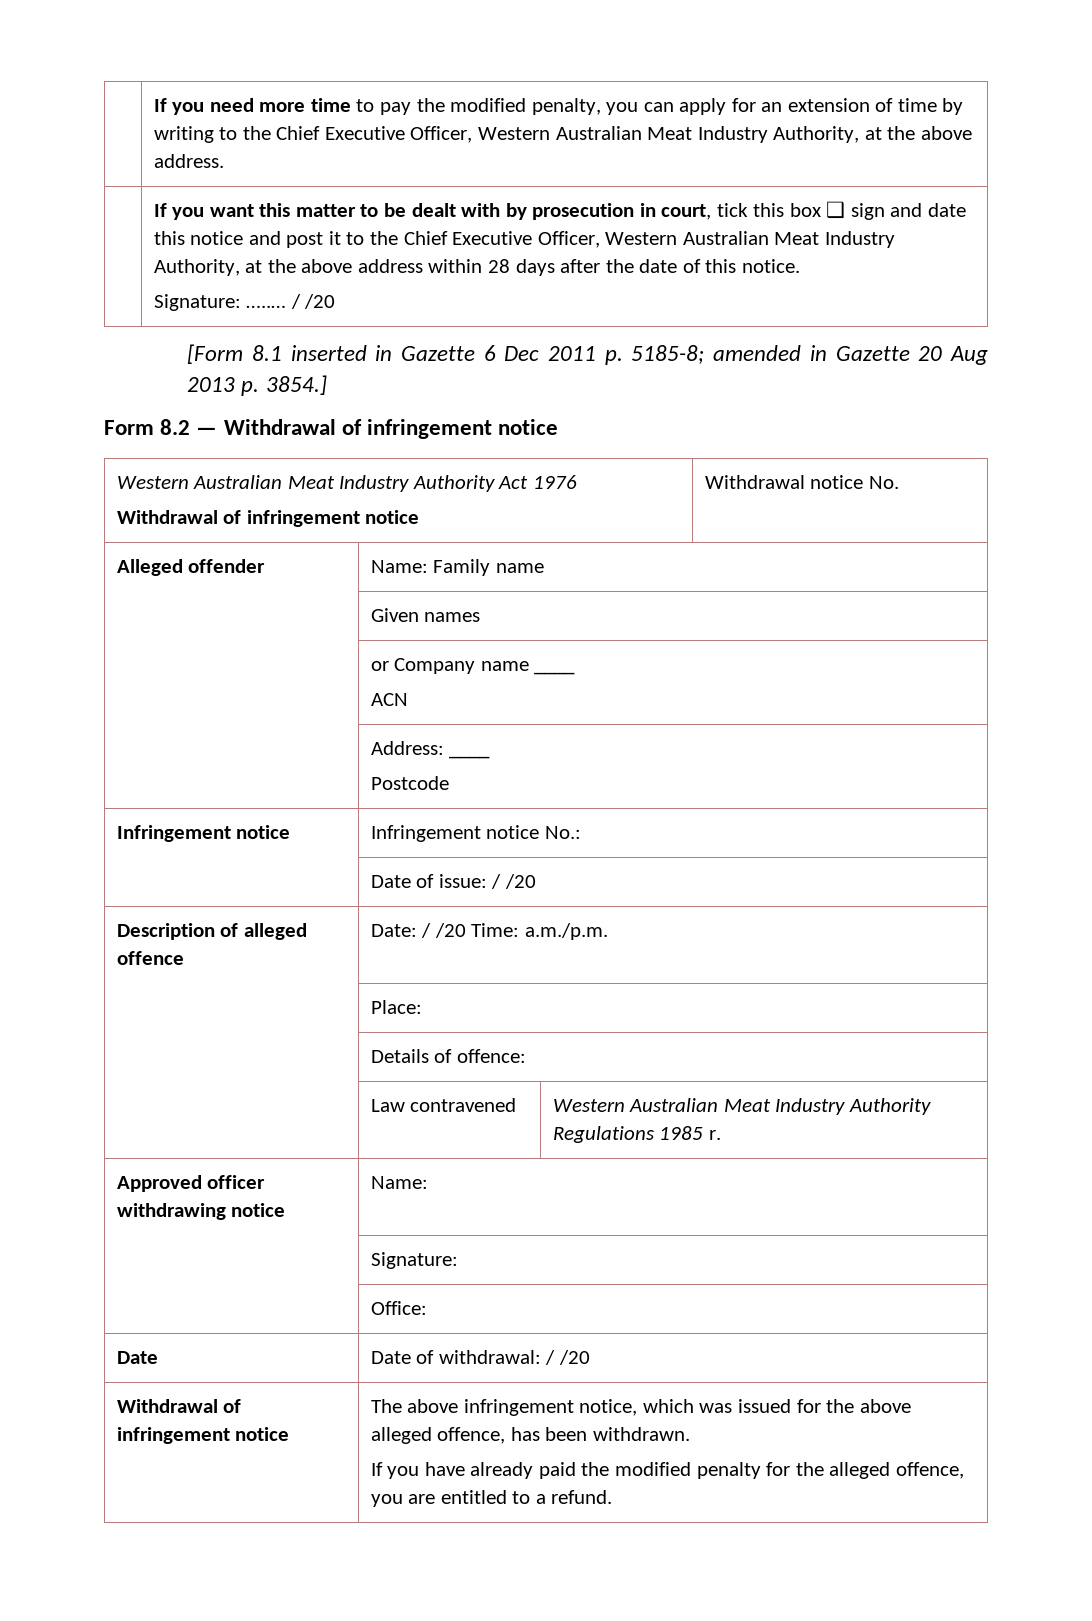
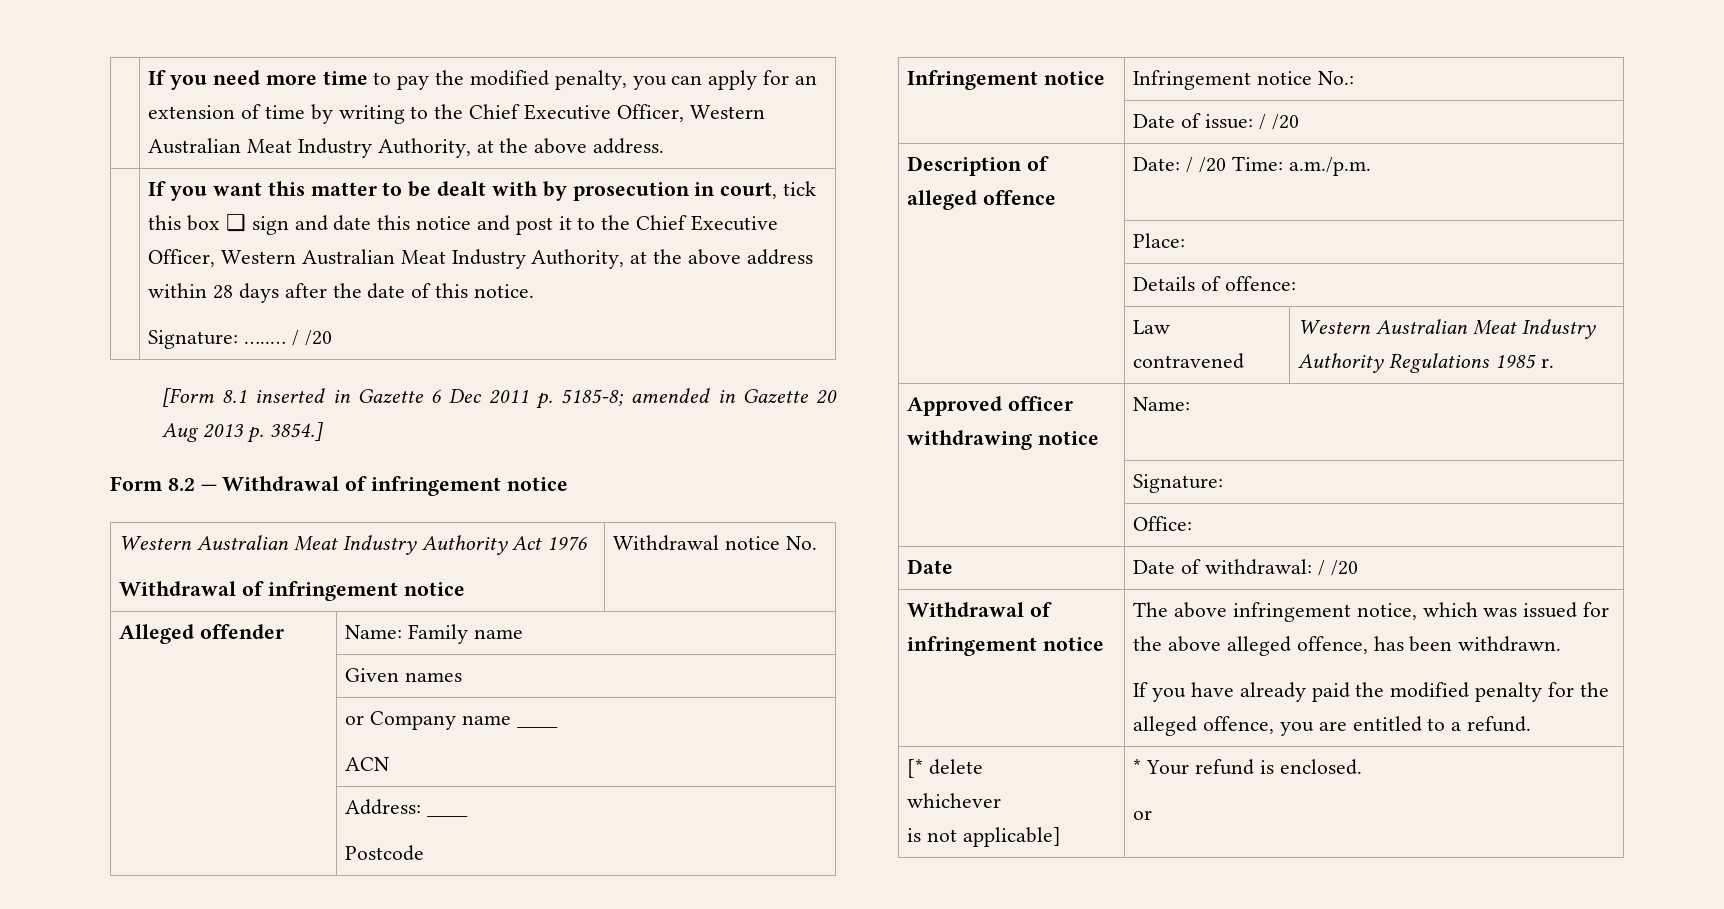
(613, 1497) none -> [907,759,984,778] [907,793,1002,808] [907,827,1062,847] [1133,759,1362,775] [1133,810,1153,820] // [* delete // whichever // is not applicable] | * Your refund is enclosed. // or

